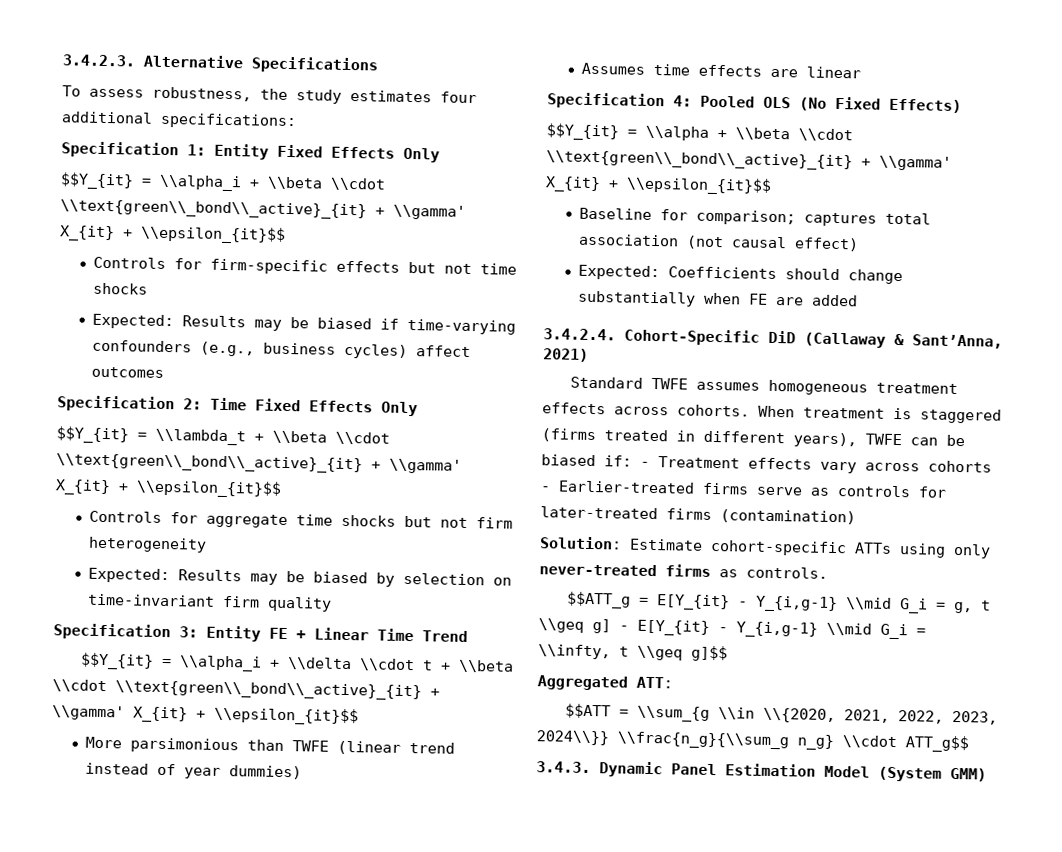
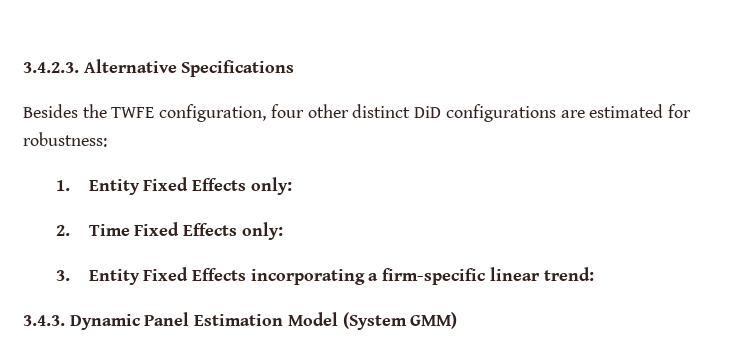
[62,85,477,104] [61,111,297,130] [61,141,440,163] [60,172,386,192] [60,199,466,220] [59,225,286,244] [93,256,518,275] [93,282,149,295] [92,313,517,335] [92,339,472,359] [91,366,165,378] [57,395,418,417] [56,426,390,446] [56,453,462,474] [55,479,282,498] [89,510,514,529] [88,536,208,553] [88,567,513,587] [88,593,333,612] [53,623,468,642] [79,652,514,673] [52,679,440,701] [52,705,359,726] [85,736,456,755] [85,762,303,780] [581,62,862,79] [547,92,962,114] [546,123,853,142] [546,150,952,171] [545,176,772,195] [579,207,932,227] [578,233,860,252] [578,264,904,285] [577,290,859,307] [543,328,1003,349] [543,348,589,362] [569,376,958,396] [542,402,1002,424] [541,428,965,448] [541,454,992,474] [540,480,947,498] [540,506,856,525] [539,536,991,559] [539,563,828,579] [566,591,991,614] [538,618,926,640] [538,644,728,662] [537,675,673,691] [564,703,998,725] [536,730,969,753] To assess robustness, the study estimates four additional specifications: // Specification 1: Entity Fixed Effects Only // $$Y_{it} = \\alpha_i + \\beta \\cdot \\text{green\\_bond\\_active}_{it} + \\gamma' X_{it} + \\epsilon_{it}$$ // Controls for firm-specific effects but not time shocks // Expected: Results may be biased if time-varying confounders (e.g., business cycles) affect outcomes // Specification 2: Time Fixed Effects Only // $$Y_{it} = \\lambda_t + \\beta \\cdot \\text{green\\_bond\\_active}_{it} + \\gamma' X_{it} + \\epsilon_{it}$$ // Controls for aggregate time shocks but not firm heterogeneity // Expected: Results may be biased by selection on time-invariant firm quality // Specification 3: Entity FE + Linear Time Trend // $$Y_{it} = \\alpha_i + \\delta \\cdot t + \\beta \\cdot \\text{green\\_bond\\_active}_{it} + \\gamma' X_{it} + \\epsilon_{it}$$ // More parsimonious than TWFE (linear trend instead of year dummies) // Assumes time effects are linear // Specification 4: Pooled OLS (No Fixed Effects) // $$Y_{it} = \\alpha + \\beta \\cdot \\text{green\\_bond\\_active}_{it} + \\gamma' X_{it} + \\epsilon_{it}$$ // Baseline for comparison; captures total association (not causal effect) // Expected: Coefficients should change substantially when FE are added // 3.4.2.4. Cohort-Specific DiD (Callaway & Sant’Anna, 2021) // Standard TWFE assumes homogeneous treatment effects across cohorts. When treatment is staggered (firms treated in different years), TWFE can be biased if: - Treatment effects vary across cohorts - Earlier-treated firms serve as controls for later-treated firms (contamination) // Solution: Estimate cohort-specific ATTs using only never-treated firms as controls. // $$ATT_g = E[Y_{it} - Y_{i,g-1} \\mid G_i = g, t \\geq g] - E[Y_{it} - Y_{i,g-1} \\mid G_i = \\infty, t \\geq g]$$ // Aggregated ATT: // $$ATT = \\sum_{g \\in \\{2020, 2021, 2022, 2023, 2024\\}} \\frac{n_g}{\\sum_g n_g} \\cdot ATT_g$$ -> [23,104,691,122] [23,132,107,147] [55,177,292,195] [55,222,283,240] [55,267,594,285] Besides the TWFE configuration, four other distinct DiD configurations are estimated for robustness: // 1. Entity Fixed Effects only: // 2. Time Fixed Effects only: // 3. Entity Fixed Effects incorporating a firm-specific linear trend:

